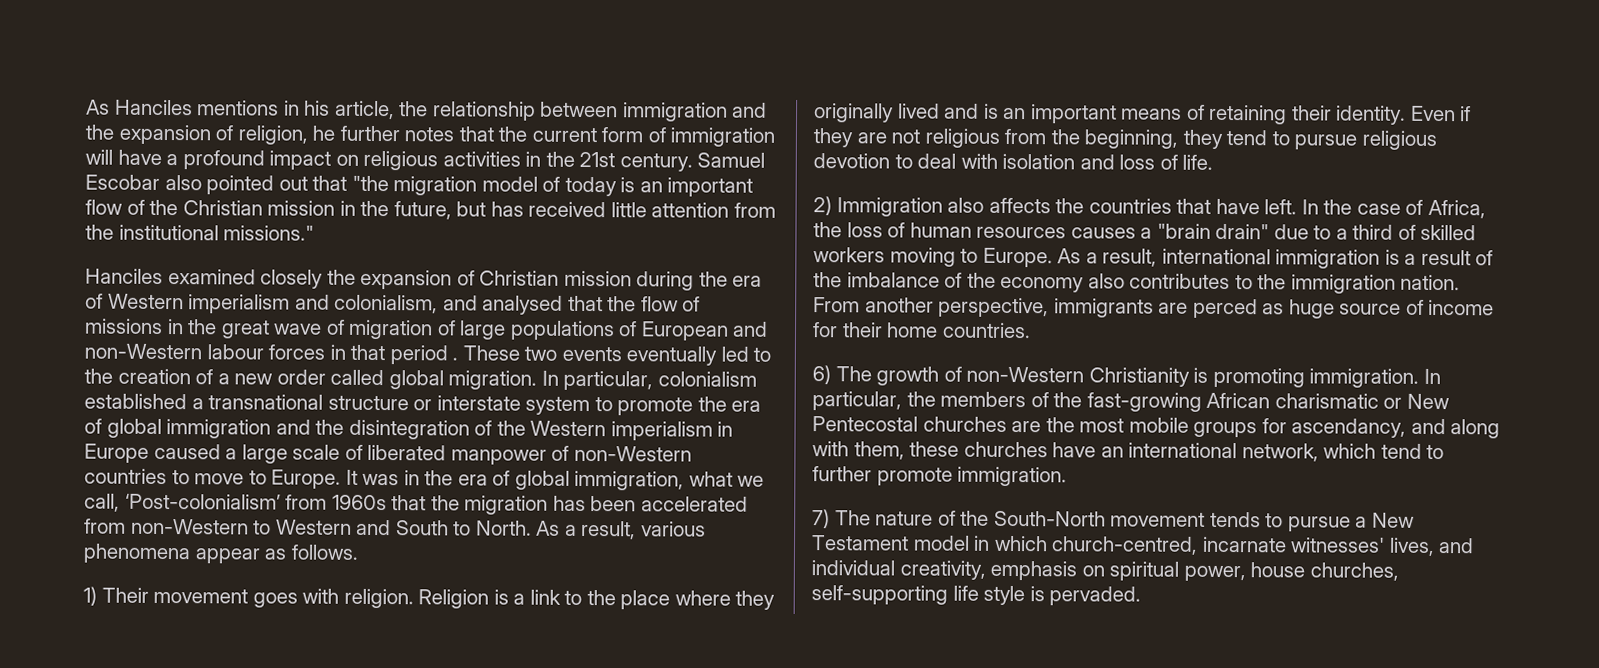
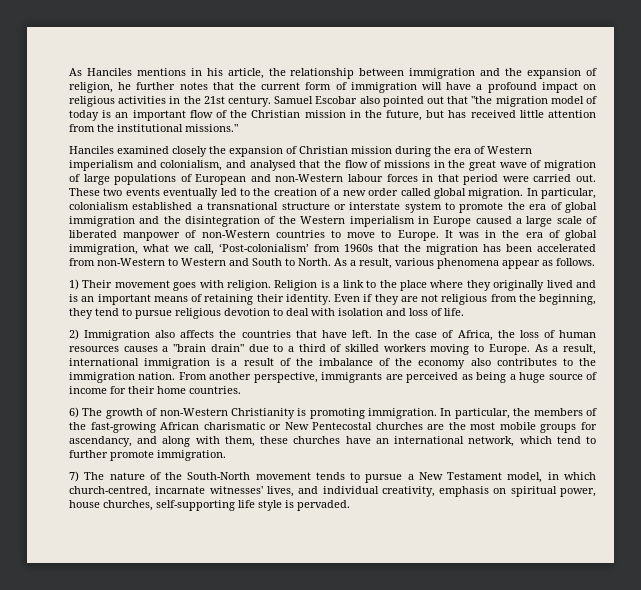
[452,357,459,361] . -> [502,174,596,182] were carried out.
[1192,298,1285,319] perced as -> [406,372,516,383] perceived as being a
[912,535,970,551] model -> [507,472,543,483] model,

